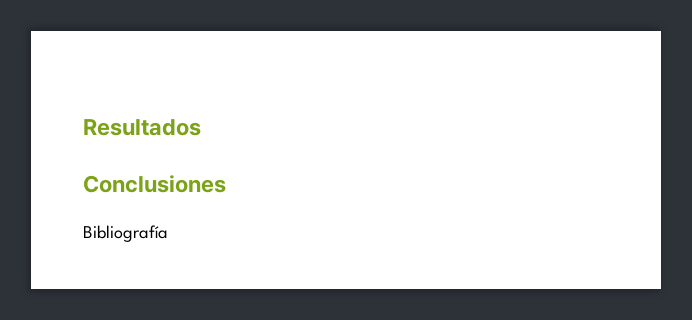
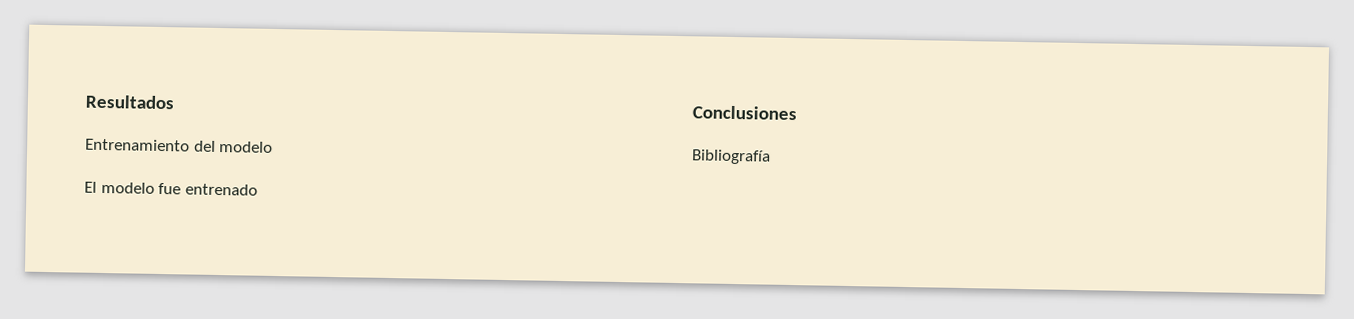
(201, 127) none -> [85,138,274,153] [84,181,258,196] // Entrenamiento del modelo // El modelo fue entrenado

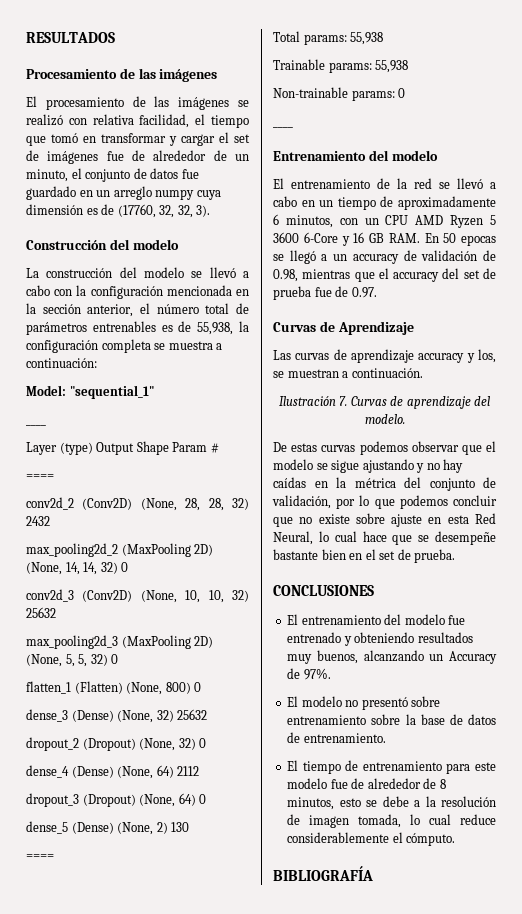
[85,94,175,110] [85,138,274,153] [84,181,258,196] [692,105,797,121] [691,149,771,165] Resultados // Entrenamiento del modelo // El modelo fue entrenado // Conclusiones // Bibliografía -> [26,32,115,43] [26,68,218,82] [26,96,249,110] [26,114,250,128] [26,132,250,146] [26,150,249,164] [26,168,199,182] [26,186,221,200] [26,204,211,218] [26,239,179,250] [26,267,250,278] [26,285,249,299] [26,303,249,317] [26,321,250,335] [26,339,223,353] [26,358,97,368] [26,385,154,399] [26,424,46,426] [26,441,219,455] [26,474,54,480] [26,497,250,511] [26,516,50,526] [26,543,214,557] [26,562,129,575] [26,589,250,603] [26,607,56,618] [26,635,214,649] [26,654,119,667] [26,681,202,695] [26,709,208,723] [26,737,207,751] [26,765,200,779] [26,793,207,807] [26,821,190,835] [26,854,54,860] [273,31,384,45] [273,59,409,73] [273,87,406,101] [273,126,293,128] [273,150,438,161] [273,178,496,189] [273,196,496,210] [273,214,496,228] [273,232,496,246] [273,250,496,264] [273,268,496,282] [273,286,377,300] [273,321,414,335] [273,349,496,363] [273,368,423,378] [278,396,491,409] [364,414,405,424] [273,441,496,455] [273,459,464,473] [273,477,496,491] [272,495,497,509] [273,513,496,527] [273,531,496,545] [273,549,456,563] [273,585,374,596] [287,614,466,625] [287,632,473,646] [287,650,497,664] [287,668,331,680] [287,696,441,710] [287,714,496,725] [287,732,386,743] [287,760,496,774] [287,778,446,789] [287,796,496,810] [287,814,496,828] [287,832,456,846] [273,866,373,881] RESULTADOS // Procesamiento de las imágenes // El procesamiento de las imágenes se realizó con relativa facilidad, el tiempo que tomó en transformar y cargar el set de imágenes fue de alrededor de un minuto, el conjunto de datos fue guardado en un arreglo numpy cuya dimensión es de (17760, 32, 32, 3). // Construcción del modelo // La construcción del modelo se llevó a cabo con la configuración mencionada en la sección anterior, el número total de parámetros entrenables es de 55,938, la configuración completa se muestra a continuación: // Model: "sequential_1" // ____ // Layer (type) Output Shape Param # // ==== // conv2d_2 (Conv2D) (None, 28, 28, 32) 2432 // max_pooling2d_2 (MaxPooling 2D) (None, 14, 14, 32) 0 // conv2d_3 (Conv2D) (None, 10, 10, 32) 25632 // max_pooling2d_3 (MaxPooling 2D) (None, 5, 5, 32) 0 // flatten_1 (Flatten) (None, 800) 0 // dense_3 (Dense) (None, 32) 25632 // dropout_2 (Dropout) (None, 32) 0 // dense_4 (Dense) (None, 64) 2112 // dropout_3 (Dropout) (None, 64) 0 // dense_5 (Dense) (None, 2) 130 // ==== // Total params: 55,938 // Trainable params: 55,938 // Non-trainable params: 0 // ____ // Entrenamiento del modelo // El entrenamiento de la red se llevó a cabo en un tiempo de aproximadamente 6 minutos, con un CPU AMD Ryzen 5 3600 6-Core y 16 GB RAM. En 50 epocas se llegó a un accuracy de validación de 0.98, mientras que el accuracy del set de prueba fue de 0.97. // Curvas de Aprendizaje // Las curvas de aprendizaje accuracy y los, se muestran a continuación. // Ilustración 7. Curvas de aprendizaje del modelo. // De estas curvas podemos observar que el modelo se sigue ajustando y no hay caídas en la métrica del conjunto de validación, por lo que podemos concluir que no existe sobre ajuste en esta Red Neural, lo cual hace que se desempeñe bastante bien en el set de prueba. // CONCLUSIONES // El entrenamiento del modelo fue entrenado y obteniendo resultados muy buenos, alcanzando un Accuracy de 97%. // El modelo no presentó sobre entrenamiento sobre la base de datos de entrenamiento. // El tiempo de entrenamiento para este modelo fue de alrededor de 8 minutos, esto se debe a la resolución de imagen tomada, lo cual reduce considerablemente el cómputo. // BIBLIOGRAFÍA

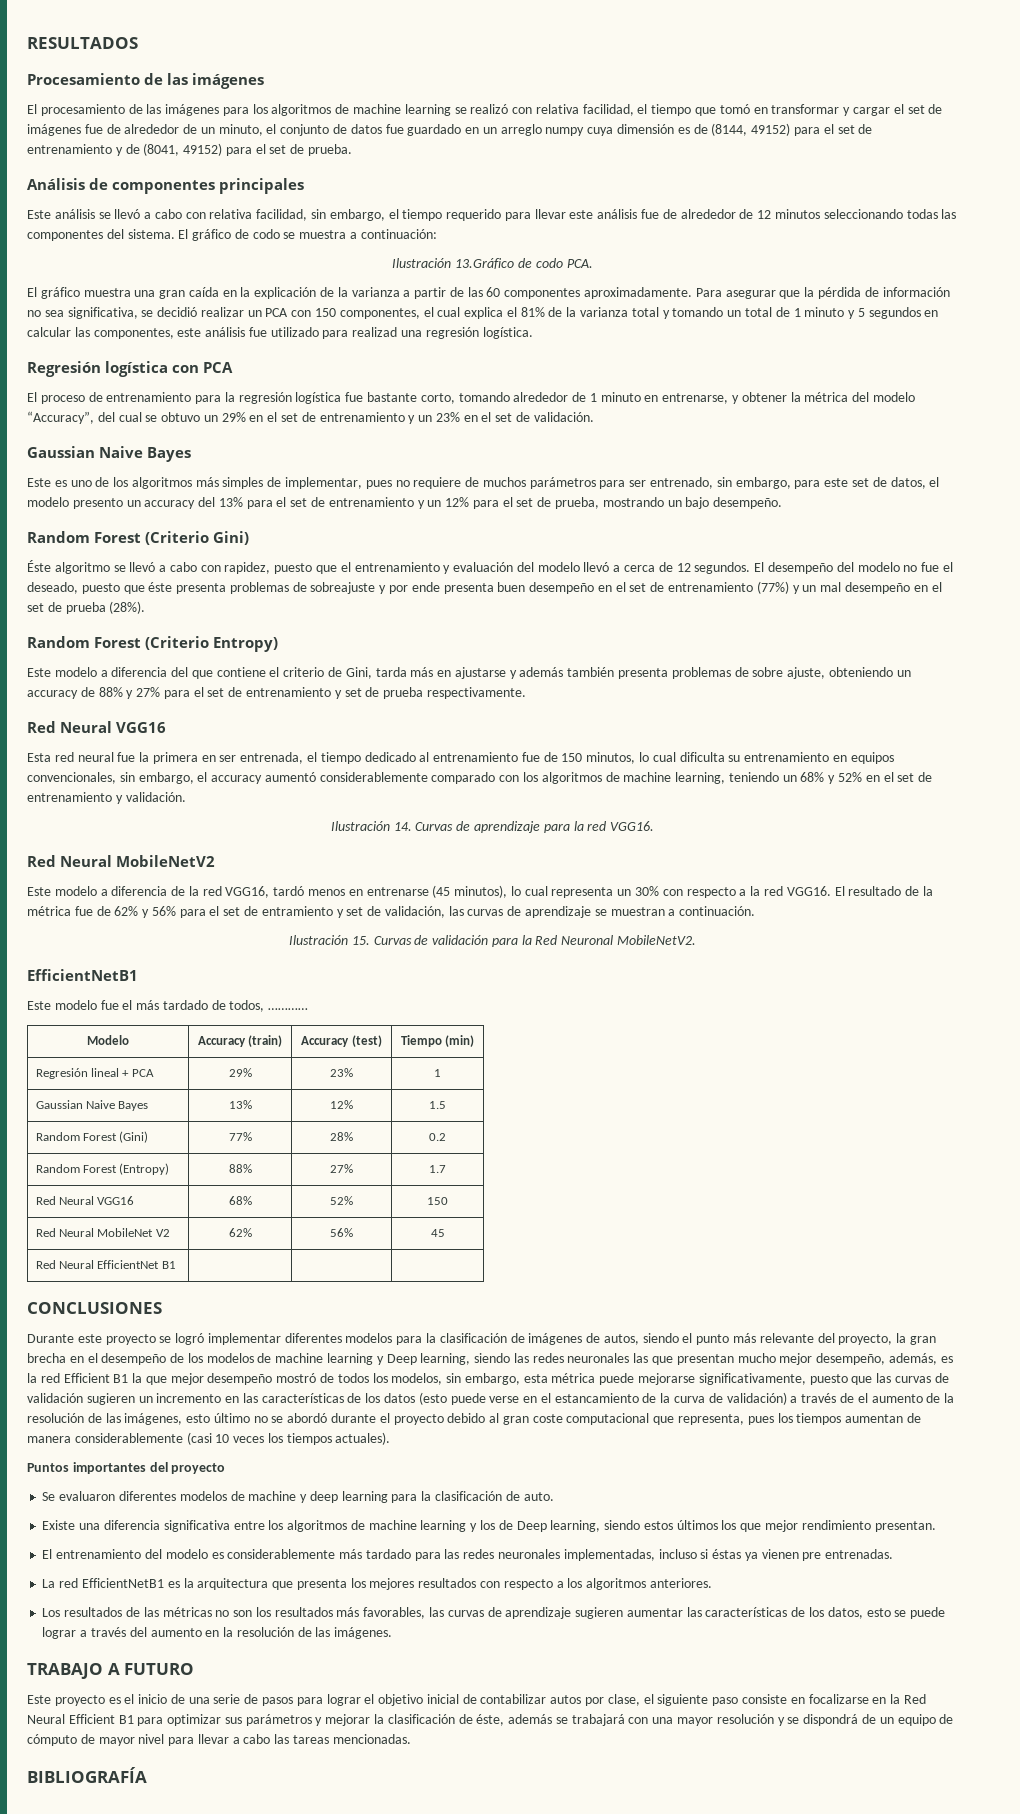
(230, 103) none -> [222,104,451,116] para los algoritmos de machine learning
[117,204,211,218] [26,239,179,250] [26,267,250,278] [26,285,249,299] [26,303,249,317] [26,321,250,335] [26,339,223,353] [26,358,97,368] [26,385,154,399] [26,424,46,426] [26,441,219,455] [26,474,54,480] [26,497,250,511] [26,516,50,526] [26,543,214,557] [26,562,129,575] [26,589,250,603] [26,607,56,618] [26,635,214,649] [26,654,119,667] [26,681,202,695] [26,709,208,723] [26,737,207,751] [26,765,200,779] [26,793,207,807] [26,821,190,835] [26,854,54,860] [273,31,384,45] [273,59,409,73] [273,87,406,101] [273,126,293,128] [273,150,438,161] [273,178,496,189] [273,196,496,210] [273,214,496,228] [273,232,496,246] [273,250,496,264] [273,268,496,282] [273,286,377,300] [273,321,414,335] [273,349,496,363] (17760, 32, 32, 3). // Construcción del modelo // La construcción del modelo se llevó a cabo con la configuración mencionada en la sección anterior, el número total de parámetros entrenables es de 55,938, la configuración completa se muestra a continuación: // Model: "sequential_1" // ____ // Layer (type) Output Shape Param # // ==== // conv2d_2 (Conv2D) (None, 28, 28, 32) 2432 // max_pooling2d_2 (MaxPooling 2D) (None, 14, 14, 32) 0 // conv2d_3 (Conv2D) (None, 10, 10, 32) 25632 // max_pooling2d_3 (MaxPooling 2D) (None, 5, 5, 32) 0 // flatten_1 (Flatten) (None, 800) 0 // dense_3 (Dense) (None, 32) 25632 // dropout_2 (Dropout) (None, 32) 0 // dense_4 (Dense) (None, 64) 2112 // dropout_3 (Dropout) (None, 64) 0 // dense_5 (Dense) (None, 2) 130 // ==== // Total params: 55,938 // Trainable params: 55,938 // Non-trainable params: 0 // ____ // Entrenamiento del modelo // El entrenamiento de la red se llevó a cabo en un tiempo de aproximadamente 6 minutos, con un CPU AMD Ryzen 5 3600 6-Core y 16 GB RAM. En 50 epocas se llegó a un accuracy de validación de 0.98, mientras que el accuracy del set de prueba fue de 0.97. // Curvas de Aprendizaje // Las curvas de aprendizaje accuracy y los, -> [711,123,873,136] [27,143,353,156] [27,178,305,194] [27,209,957,221] [27,229,437,241] [392,258,593,269] [27,287,950,299] [27,307,939,319] [27,327,533,339] [27,361,234,377] [27,392,915,404] [27,411,594,424] [27,446,192,462] [27,477,940,489] [27,497,783,509] [27,531,250,545] [27,560,953,574] [27,581,942,594] [27,601,146,614] [27,636,279,652] [27,667,911,679] [27,687,526,699] [27,721,167,733] [27,752,894,764] [27,772,933,784] [27,792,186,804] [330,821,655,833] [27,855,216,867] [27,885,933,898] [27,906,592,918] (8144, 49152) para el set de entrenamiento y de (8041, 49152) para el set de prueba. // Análisis de componentes principales // Este análisis se llevó a cabo con relativa facilidad, sin embargo, el tiempo requerido para llevar este análisis fue de alrededor de 12 minutos seleccionando todas las componentes del sistema. El gráfico de codo se muestra a continuación: // Ilustración 13.Gráfico de codo PCA. // El gráfico muestra una gran caída en la explicación de la varianza a partir de las 60 componentes aproximadamente. Para asegurar que la pérdida de información no sea significativa, se decidió realizar un PCA con 150 componentes, el cual explica el 81% de la varianza total y tomando un total de 1 minuto y 5 segundos en calcular las componentes, este análisis fue utilizado para realizad una regresión logística. // Regresión logística con PCA // El proceso de entrenamiento para la regresión logística fue bastante corto, tomando alrededor de 1 minuto en entrenarse, y obtener la métrica del modelo “Accuracy”, del cual se obtuvo un 29% en el set de entrenamiento y un 23% en el set de validación. // Gaussian Naive Bayes // Este es uno de los algoritmos más simples de implementar, pues no requiere de muchos parámetros para ser entrenado, sin embargo, para este set de datos, el modelo presento un accuracy del 13% para el set de entrenamiento y un 12% para el set de prueba, mostrando un bajo desempeño. // Random Forest (Criterio Gini) // Éste algoritmo se llevó a cabo con rapidez, puesto que el entrenamiento y evaluación del modelo llevó a cerca de 12 segundos. El desempeño del modelo no fue el deseado, puesto que éste presenta problemas de sobreajuste y por ende presenta buen desempeño en el set de entrenamiento (77%) y un mal desempeño en el set de prueba (28%). // Random Forest (Criterio Entropy) // Este modelo a diferencia del que contiene el criterio de Gini, tarda más en ajustarse y además también presenta problemas de sobre ajuste, obteniendo un accuracy de 88% y 27% para el set de entrenamiento y set de prueba respectivamente. // Red Neural VGG16 // Esta red neural fue la primera en ser entrenada, el tiempo dedicado al entrenamiento fue de 150 minutos, lo cual dificulta su entrenamiento en equipos convencionales, sin embargo, el accuracy aumentó considerablemente comparado con los algoritmos de machine learning, teniendo un 68% y 52% en el set de entrenamiento y validación. // Ilustración 14. Curvas de aprendizaje para la red VGG16. // Red Neural MobileNetV2 // Este modelo a diferencia de la red VGG16, tardó menos en entrenarse (45 minutos), lo cual representa un 30% con respecto a la red VGG16. El resultado de la métrica fue de 62% y 56% para el set de entramiento y set de validación, las curvas de aprendizaje
[339,396,491,409] [364,414,405,424] [273,441,496,455] [273,459,464,473] [273,477,496,491] [272,495,497,509] [273,513,496,527] [273,531,496,545] [273,549,456,563] [273,585,374,596] [287,614,466,625] [287,632,473,646] [287,650,497,664] [287,668,331,680] [287,696,441,710] [287,714,496,725] [287,732,386,743] [287,760,496,774] [287,778,446,789] [287,796,496,810] [287,814,496,828] [287,832,456,846] 7. Curvas de aprendizaje del modelo. // De estas curvas podemos observar que el modelo se sigue ajustando y no hay caídas en la métrica del conjunto de validación, por lo que podemos concluir que no existe sobre ajuste en esta Red Neural, lo cual hace que se desempeñe bastante bien en el set de prueba. // CONCLUSIONES // El entrenamiento del modelo fue entrenado y obteniendo resultados muy buenos, alcanzando un Accuracy de 97%. // El modelo no presentó sobre entrenamiento sobre la base de datos de entrenamiento. // El tiempo de entrenamiento para este modelo fue de alrededor de 8 minutos, esto se debe a la resolución de imagen tomada, lo cual reduce considerablemente el cómputo. -> [351,935,697,947] [27,969,138,981] [27,1000,309,1012] [87,1035,129,1045] [197,1035,283,1047] [301,1035,382,1047] [400,1035,475,1047] [35,1068,154,1079] [228,1068,252,1077] [330,1068,353,1077] [434,1069,441,1077] [35,1100,149,1111] [228,1100,252,1109] [330,1100,353,1109] [429,1101,446,1109] [35,1131,149,1143] [228,1132,252,1141] [330,1132,353,1141] [429,1133,446,1141] [35,1163,170,1175] [228,1164,252,1173] [330,1164,353,1173] [429,1165,446,1173] [35,1196,135,1205] [228,1196,252,1205] [330,1196,353,1205] [427,1197,448,1205] [35,1228,170,1237] [228,1228,252,1237] [330,1228,353,1237] [430,1229,445,1237] [35,1260,176,1269] [27,1302,162,1314] [27,1333,936,1345] [27,1353,953,1365] [27,1373,949,1385] [27,1392,955,1405] [27,1413,921,1425] [27,1432,391,1445] [27,1462,226,1474] [42,1491,554,1503] [42,1520,936,1532] [42,1549,894,1561] [42,1578,712,1590] [42,1607,946,1619] [42,1627,393,1639] [27,1663,195,1679] [27,1694,926,1706] [27,1714,954,1726] [27,1734,411,1746] 15. Curvas de validación para la Red Neuronal MobileNetV2. // EfficientNetB1 // Este modelo fue el más tardado de todos, ………… // Modelo | Accuracy (train) | Accuracy (test) | Tiempo (min) // Regresión lineal + PCA | 29% | 23% | 1 // Gaussian Naive Bayes | 13% | 12% | 1.5 // Random Forest (Gini) | 77% | 28% | 0.2 // Random Forest (Entropy) | 88% | 27% | 1.7 // Red Neural VGG16 | 68% | 52% | 150 // Red Neural MobileNet V2 | 62% | 56% | 45 // Red Neural EfficientNet B1 | | | // CONCLUSIONES // Durante este proyecto se logró implementar diferentes modelos para la clasificación de imágenes de autos, siendo el punto más relevante del proyecto, la gran brecha en el desempeño de los modelos de machine learning y Deep learning, siendo las redes neuronales las que presentan mucho mejor desempeño, además, es la red Efficient B1 la que mejor desempeño mostró de todos los modelos, sin embargo, esta métrica puede mejorarse significativamente, puesto que las curvas de validación sugieren un incremento en las características de los datos (esto puede verse en el estancamiento de la curva de validación) a través de el aumento de la resolución de las imágenes, esto último no se abordó durante el proyecto debido al gran coste computacional que representa, pues los tiempos aumentan de manera considerablemente (casi 10 veces los tiempos actuales). // Puntos importantes del proyecto // Se evaluaron diferentes modelos de machine y deep learning para la clasificación de auto. // Existe una diferencia significativa entre los algoritmos de machine learning y los de Deep learning, siendo estos últimos los que mejor rendimiento presentan. // El entrenamiento del modelo es considerablemente más tardado para las redes neuronales implementadas, incluso si éstas ya vienen pre entrenadas. // La red EfficientNetB1 es la arquitectura que presenta los mejores resultados con respecto a los algoritmos anteriores. // Los resultados de las métricas no son los resultados más favorables, las curvas de aprendizaje sugieren aumentar las características de los datos, esto se puede lograr a través del aumento en la resolución de las imágenes. // TRABAJO A FUTURO // Este proyecto es el inicio de una serie de pasos para lograr el objetivo inicial de contabilizar autos por clase, el siguiente paso consiste en focalizarse en la Red Neural Efficient B1 para optimizar sus parámetros y mejorar la clasificación de éste, además se trabajará con una mayor resolución y se dispondrá de un equipo de cómputo de mayor nivel para llevar a cabo las tareas mencionadas.

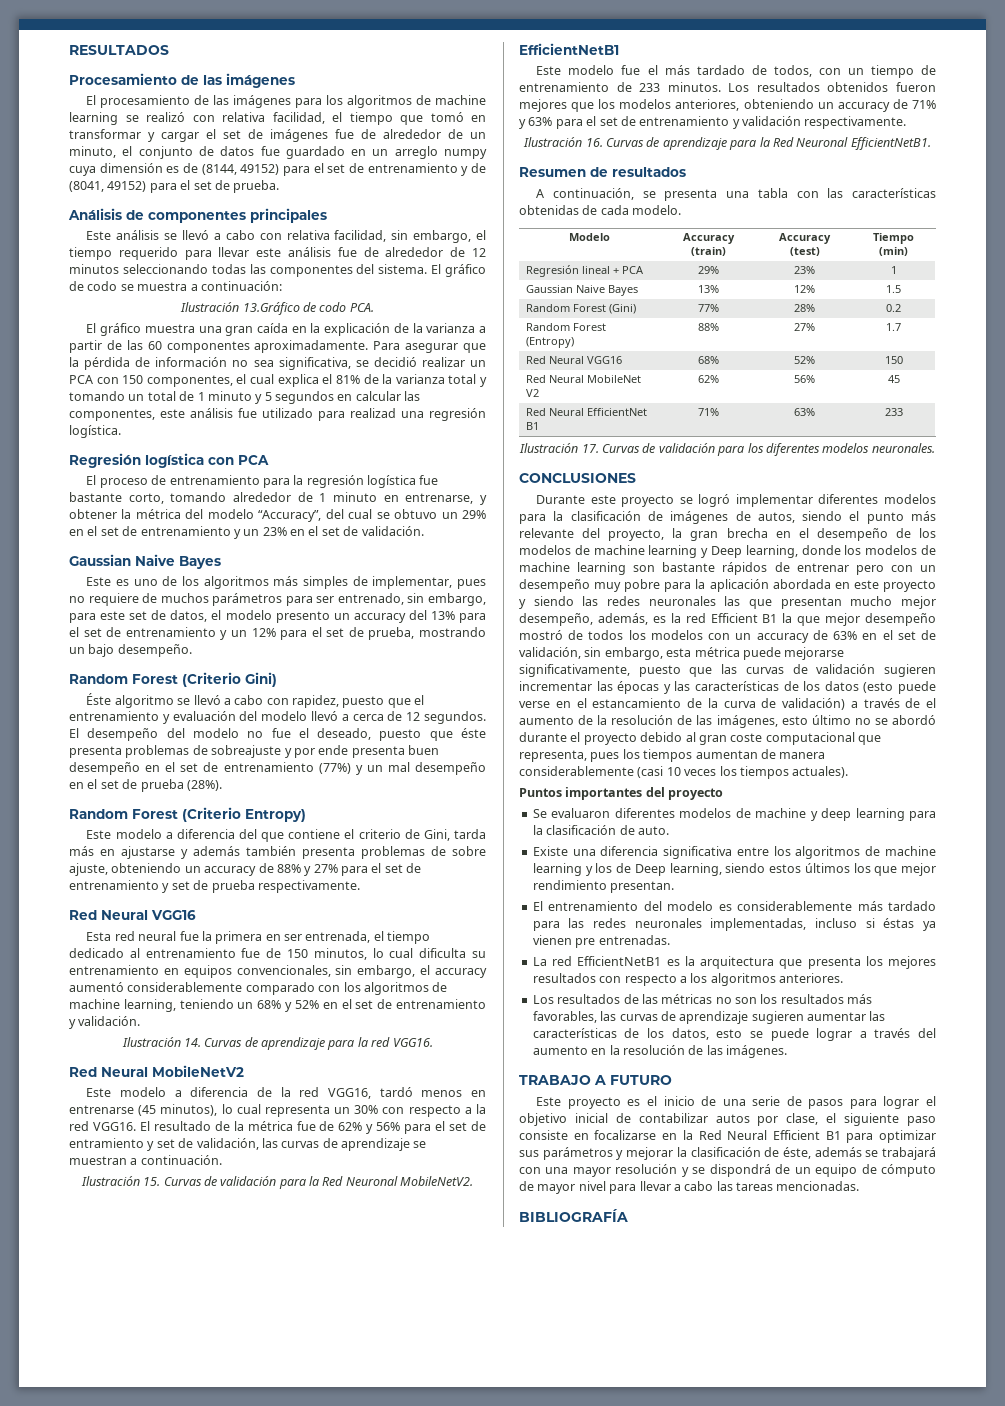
[268,1008,309,1010] ………… -> [818,65,937,78] [519,82,936,92] [519,99,936,112] [519,116,907,129] [523,137,931,150] [519,167,686,177] [536,188,936,201] [519,205,682,215] con un tiempo de entrenamiento de 233 minutos. Los resultados obtenidos fueron mejores que los modelos anteriores, obteniendo un accuracy de 71% y 63% para el set de entrenamiento y validación respectivamente. // Ilustración 16. Curvas de aprendizaje para la Red Neuronal EfficientNetB1. // Resumen de resultados // A continuación, se presenta una tabla con las características obtenidas de cada modelo.
(176, 1265) | | -> [698,408,719,416] [794,408,815,416] [884,408,903,416] [519,443,935,456] 71% | 63% | 233 // Ilustración 17. Curvas de validación para los diferentes modelos neuronales.
(471, 1359) none -> [801,545,937,555] [519,562,936,575] [519,579,936,592] [519,599,526,609] donde los modelos de machine learning son bastante rápidos de entrenar pero con un desempeño muy pobre para la aplicación abordada en este proyecto y
[391,1373,443,1385] modelos, -> [650,630,936,643] [519,647,581,659] modelos con un accuracy de 63% en el set de validación,
[138,1393,240,1403] un incremento en -> [519,681,671,694] incrementar las épocas y

